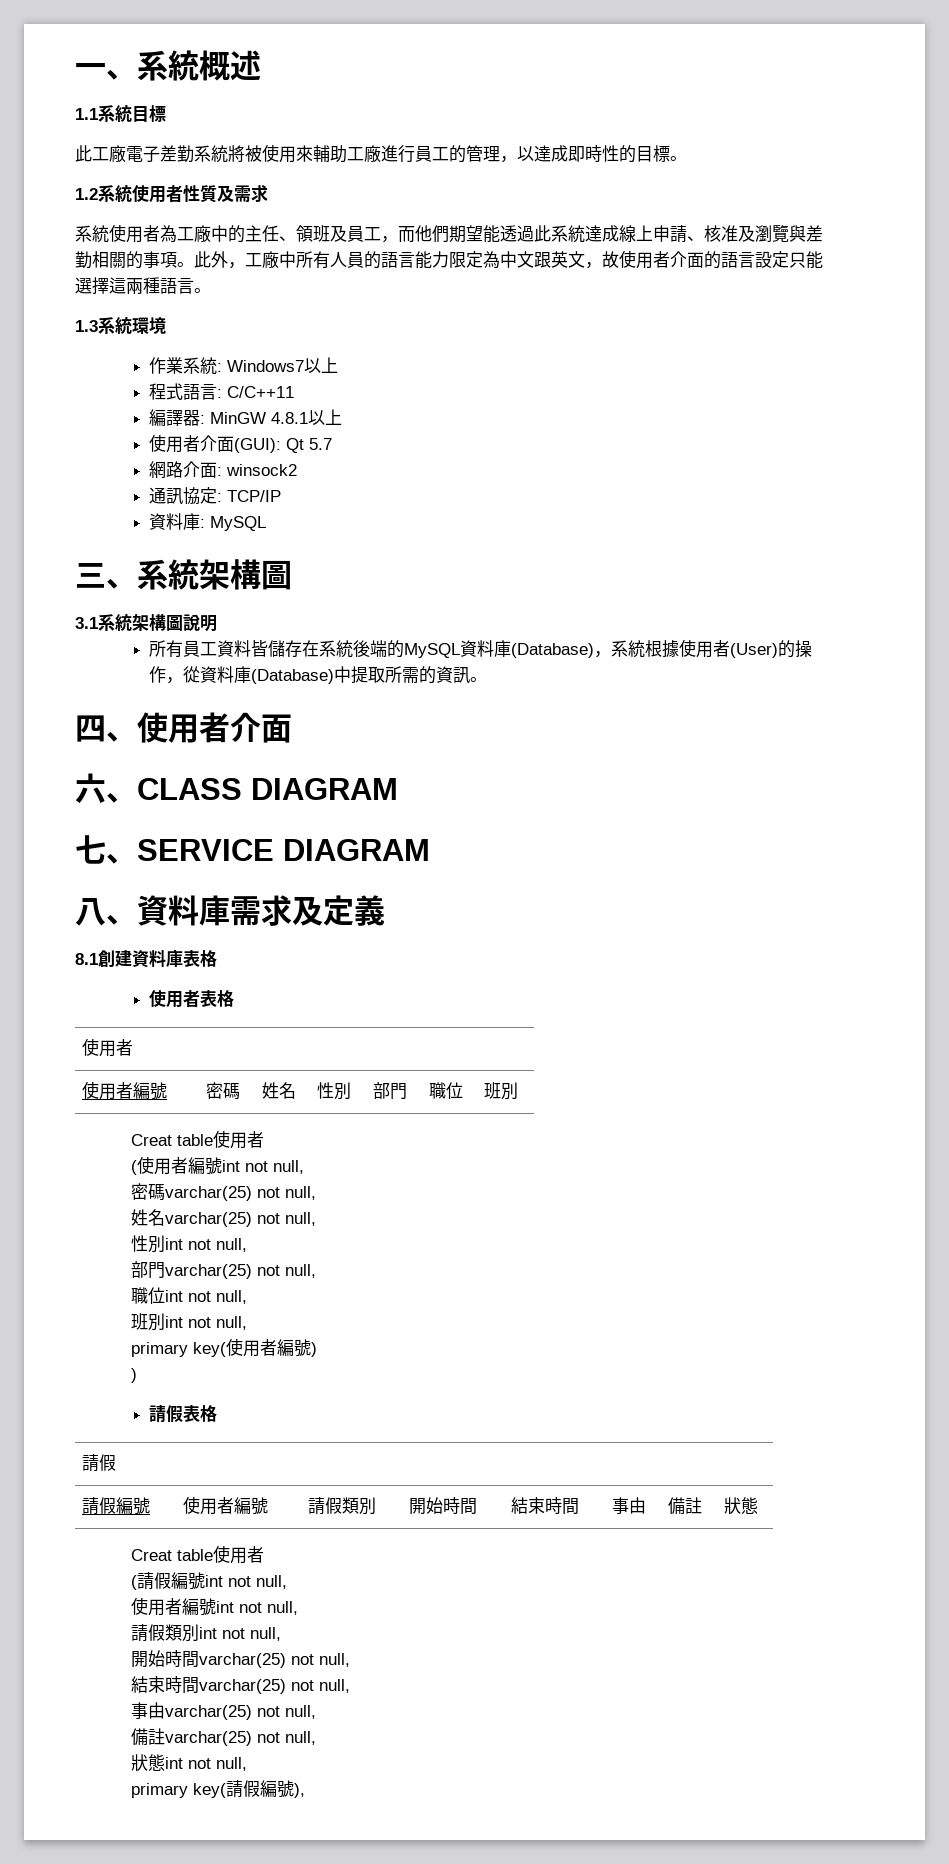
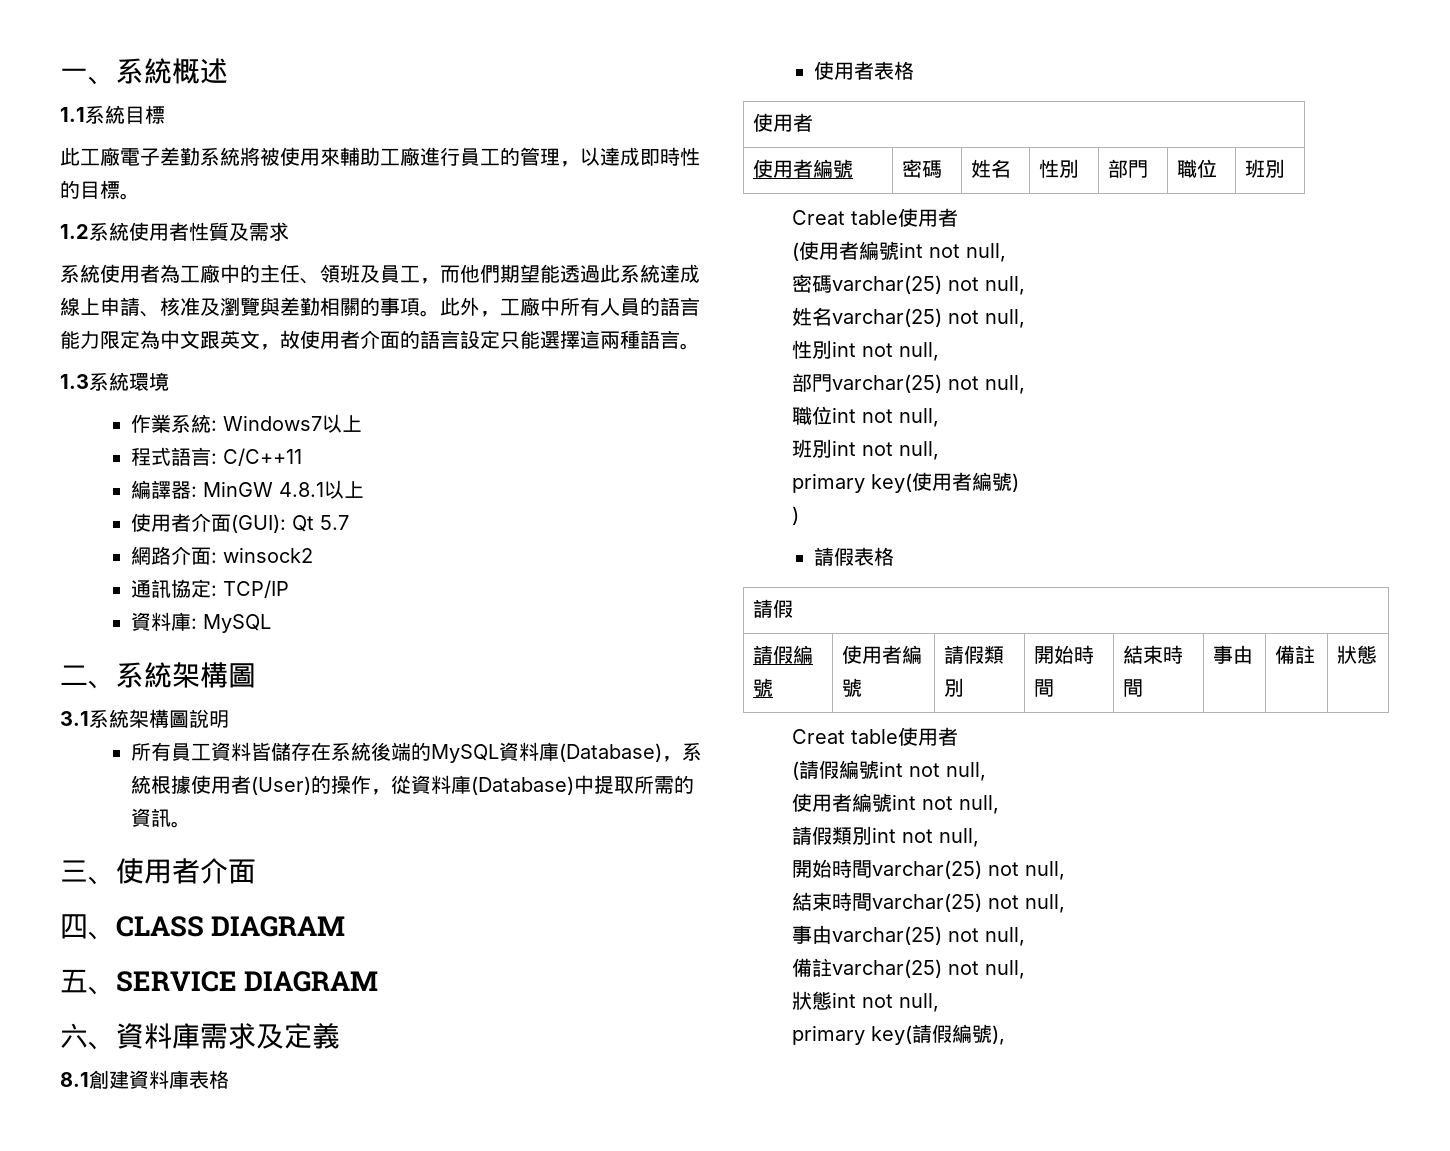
[75,563,106,588] 三 -> [60,665,88,685] 二
[75,715,106,742] 四 -> [60,860,88,882] 三
[75,773,106,804] 六 -> [60,914,88,939] 四
[75,835,106,864] 七 -> [60,969,88,993] 五
[75,898,106,926] 八 -> [60,1023,88,1048] 六

